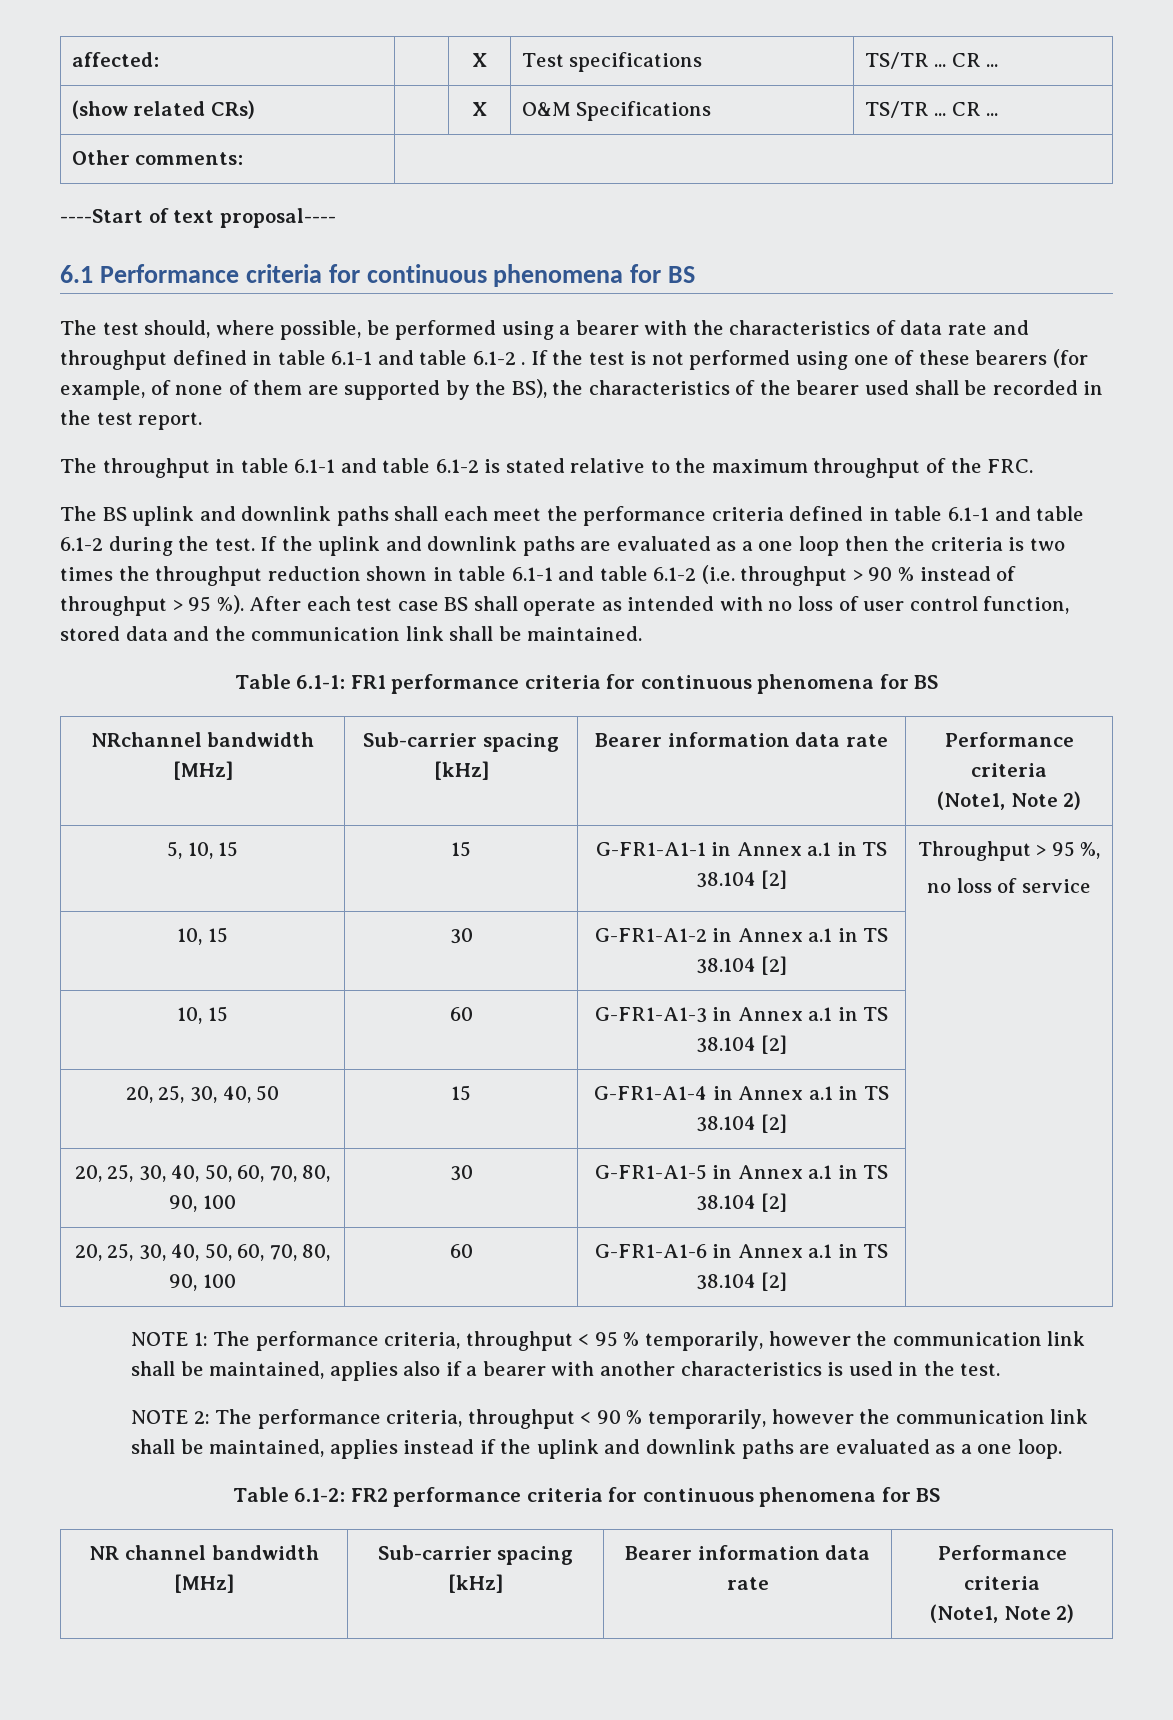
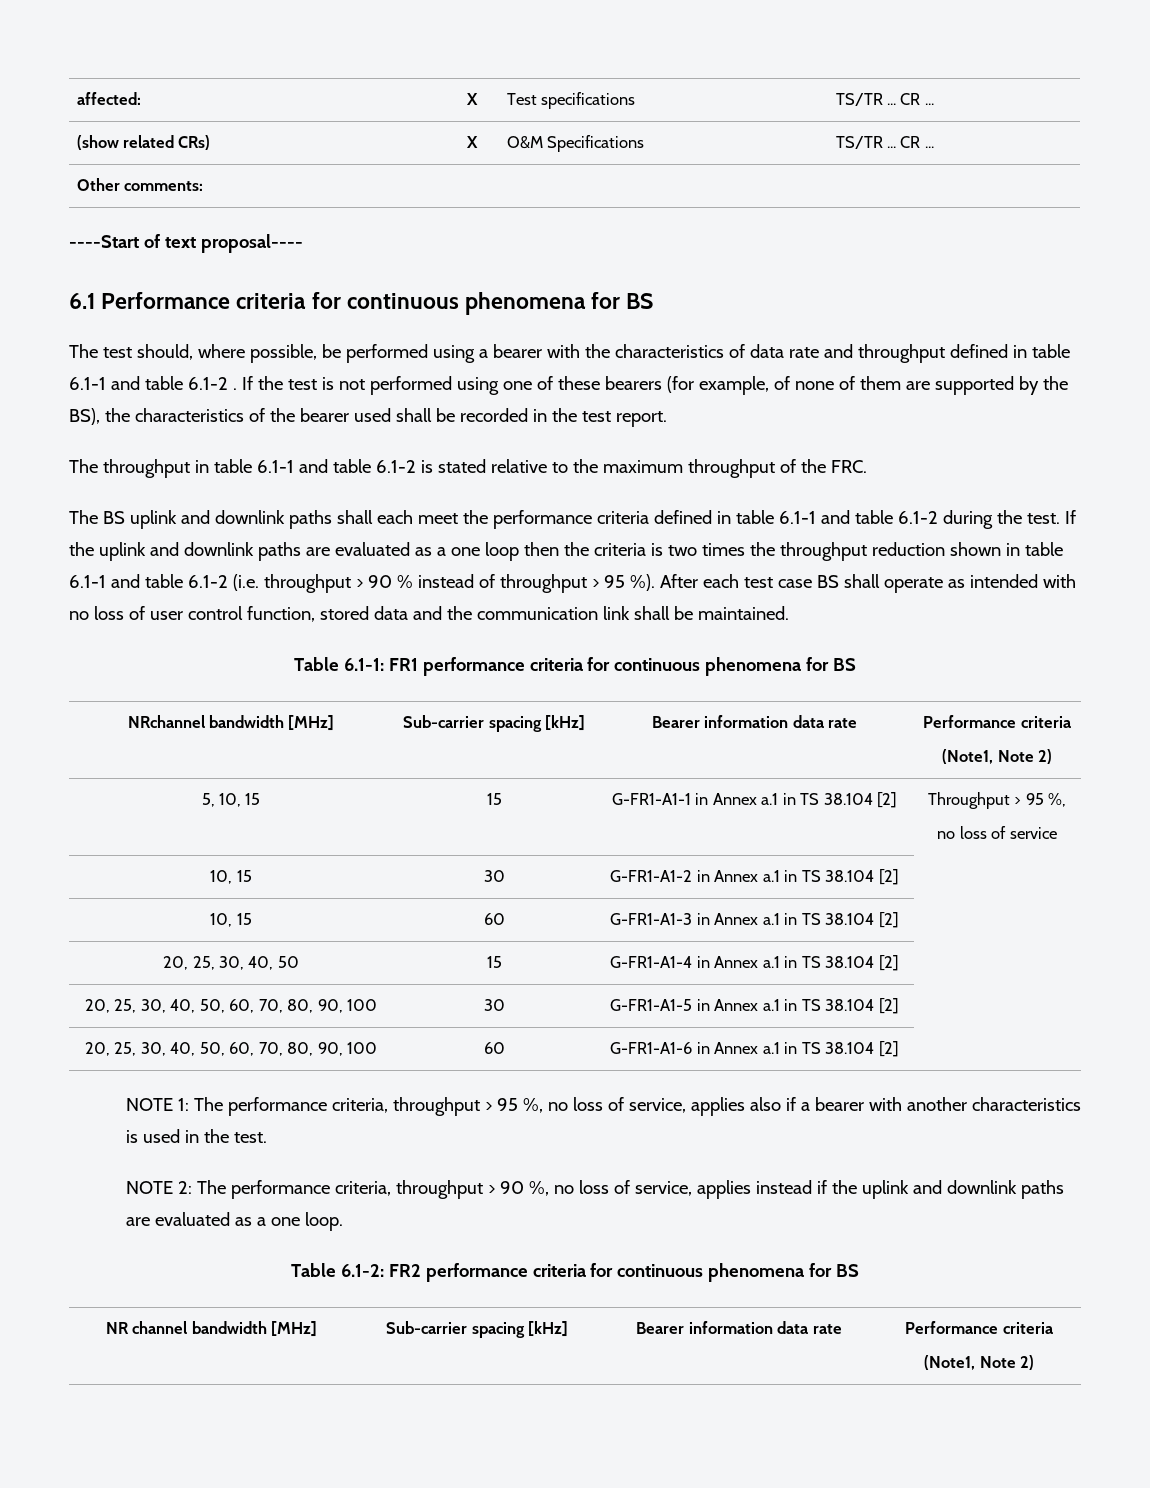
[578,1331,1086,1351] [131,1361,325,1379] < 95 % temporarily, however the communication link shall be maintained, -> [484,1097,686,1113] > 95 %, no loss of service,
[580,1409,1089,1429] [131,1439,325,1457] < 90 % temporarily, however the communication link shall be maintained, -> [487,1180,692,1196] > 90 %, no loss of service,

